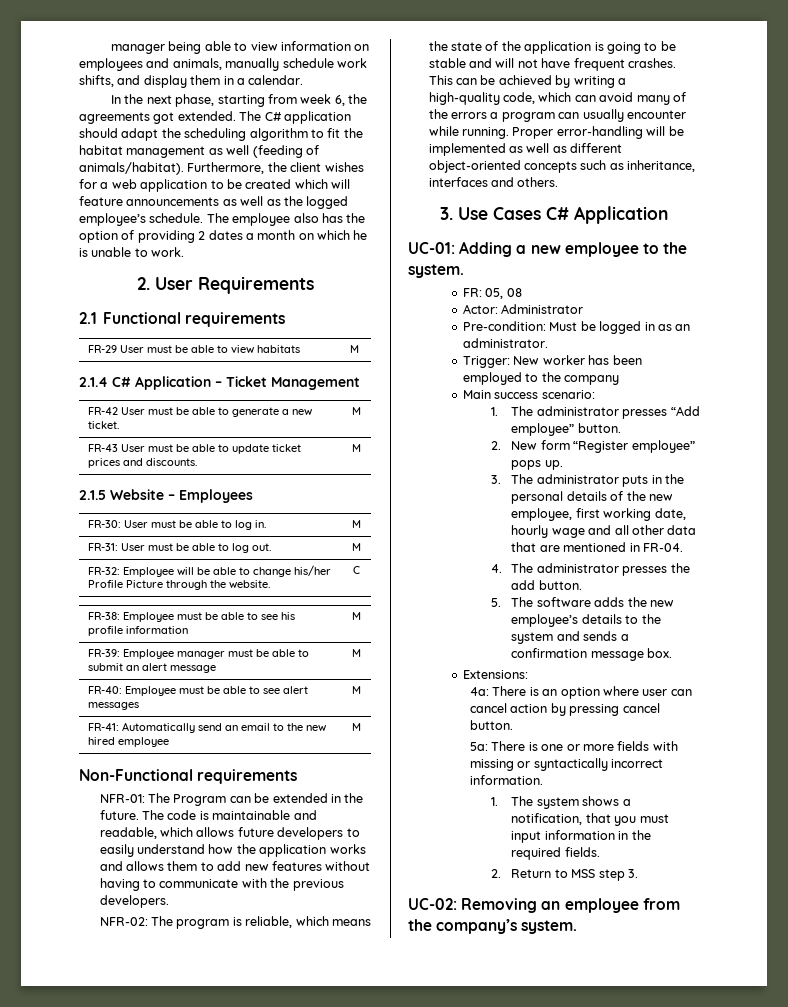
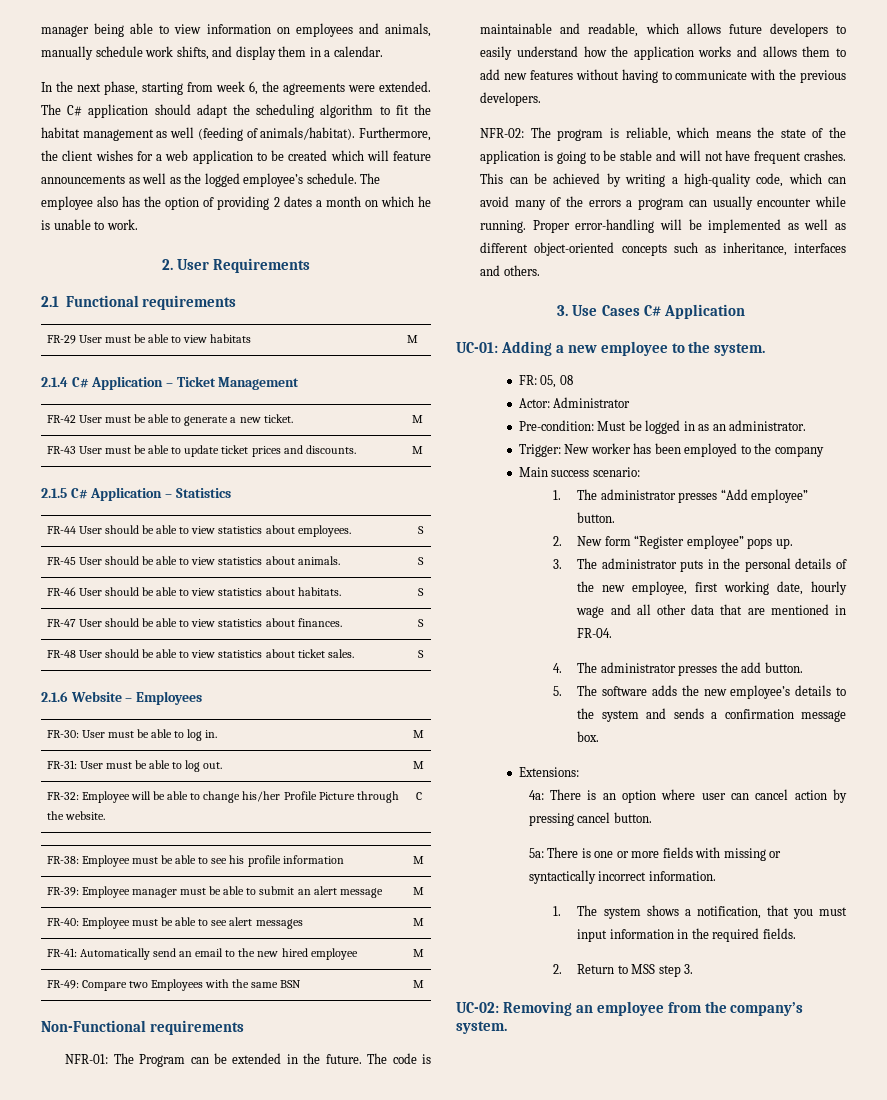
[153,112,175,124] got -> [348,85,375,92] were
(106, 495) none -> [70,487,231,501] [46,525,351,537] [417,526,424,534] [46,556,340,565] [417,557,424,565] [46,587,341,596] [417,588,424,596] [46,618,342,627] [417,619,424,627] [46,649,354,658] [417,650,424,658] [41,691,68,702] C# Application – Statistics // FR-44 User should be able to view statistics about employees. | S // FR-45 User should be able to view statistics about animals. | S // FR-46 User should be able to view statistics about habitats. | S // FR-47 User should be able to view statistics about finances. | S // FR-48 User should be able to view statistics about ticket sales. | S // 2.1.6
(361, 727) none -> [46,979,302,991] [412,980,424,988] // FR-49: Compare two Employees with the same BSN | M

